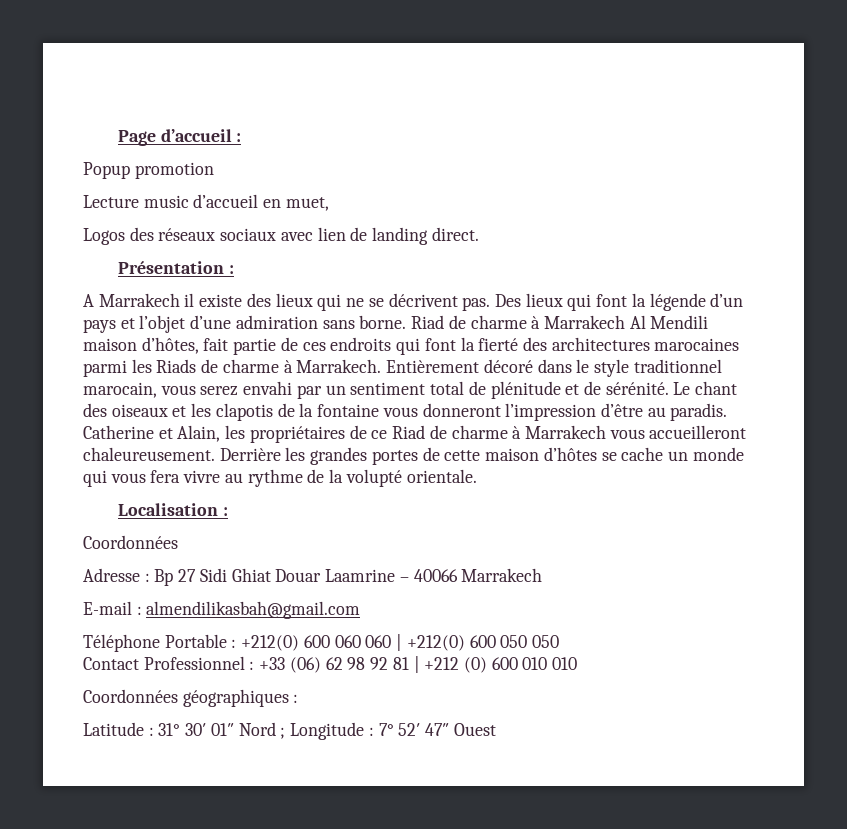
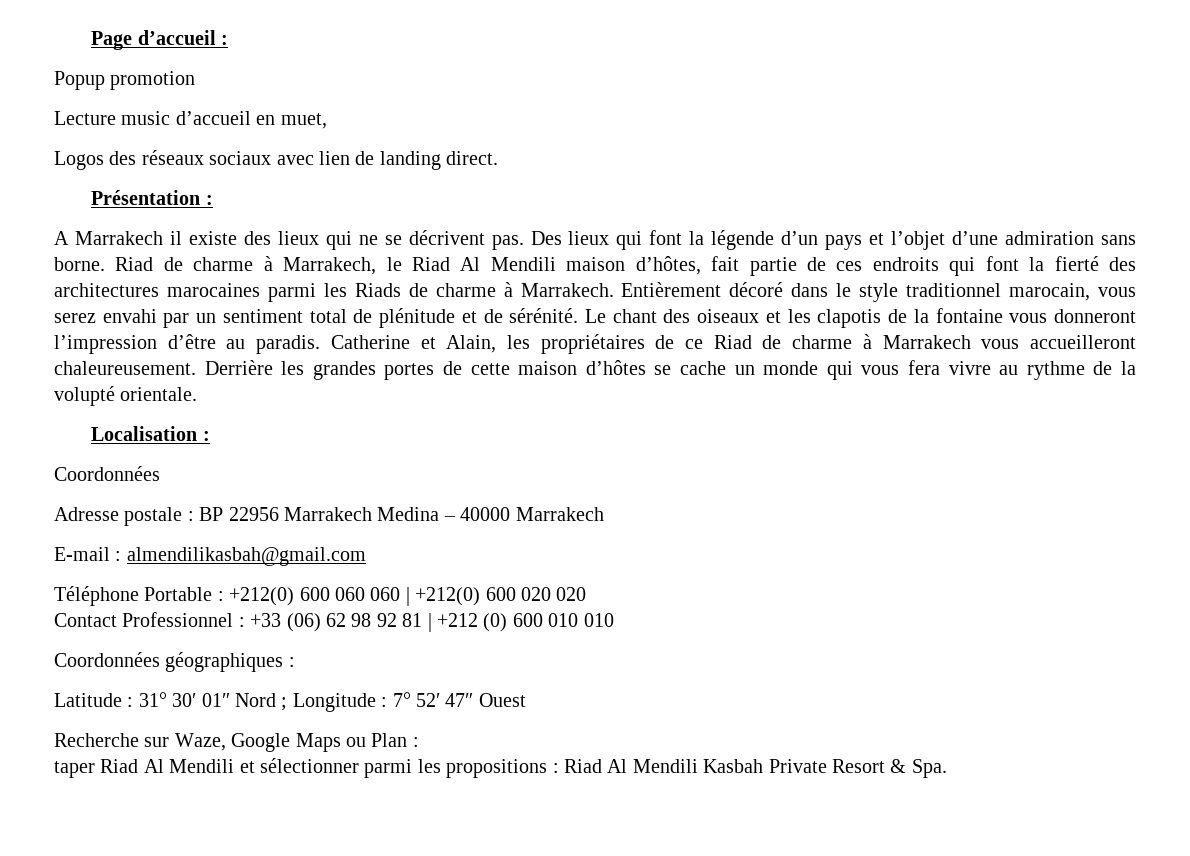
[543,315,625,329] Marrakech -> [283,257,451,275] Marrakech, le Riad
[144,568,458,586] : Bp 27 Sidi Ghiat Douar Laamrine – 40066 -> [124,507,511,526] postale : BP 22956 Marrakech Medina – 40000
[500,635,559,648] 050 050 -> [520,587,587,601] 020 020
(496, 729) none -> [54,733,419,752] [54,758,947,778] // Recherche sur Waze, Google Maps ou Plan : // taper Riad Al Mendili et sélectionner parmi les propositions : Riad Al Mendili Kasbah Private Resort & Spa.

